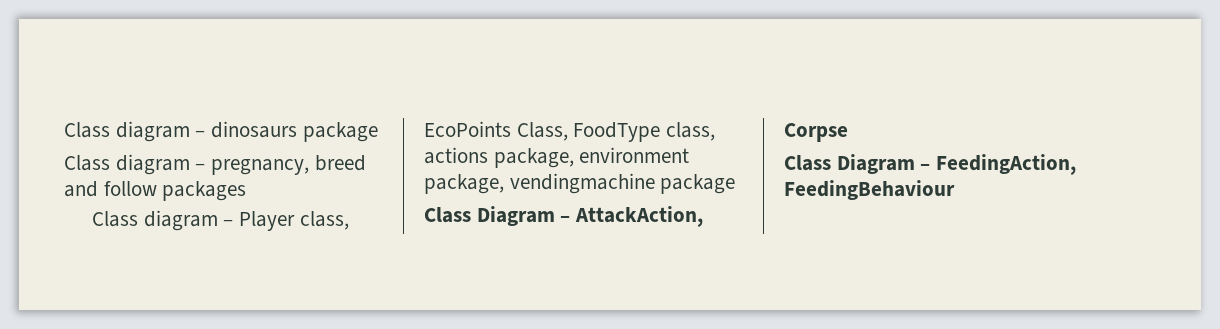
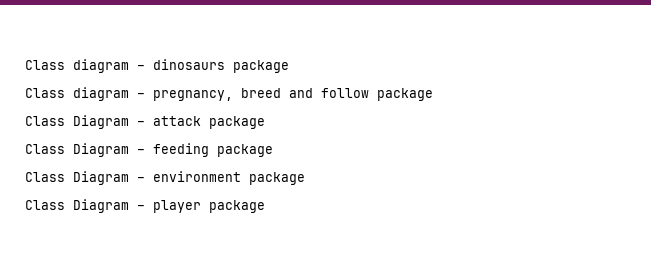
[162,181,247,201] [91,210,349,231] [424,121,716,142] [424,147,690,168] [424,173,736,194] [424,206,704,227] [784,123,848,142] [784,154,1077,175] [784,180,955,200] packages // Class diagram – Player class, EcoPoints Class, FoodType class, actions package, environment package, vendingmachine package // Class Diagram – AttackAction, Corpse // Class Diagram – FeedingAction, FeedingBehaviour -> [377,88,433,101] [25,115,265,129] [25,143,273,157] [25,171,305,185] [25,199,265,213] package // Class Diagram – attack package // Class Diagram – feeding package // Class Diagram – environment package // Class Diagram – player package

